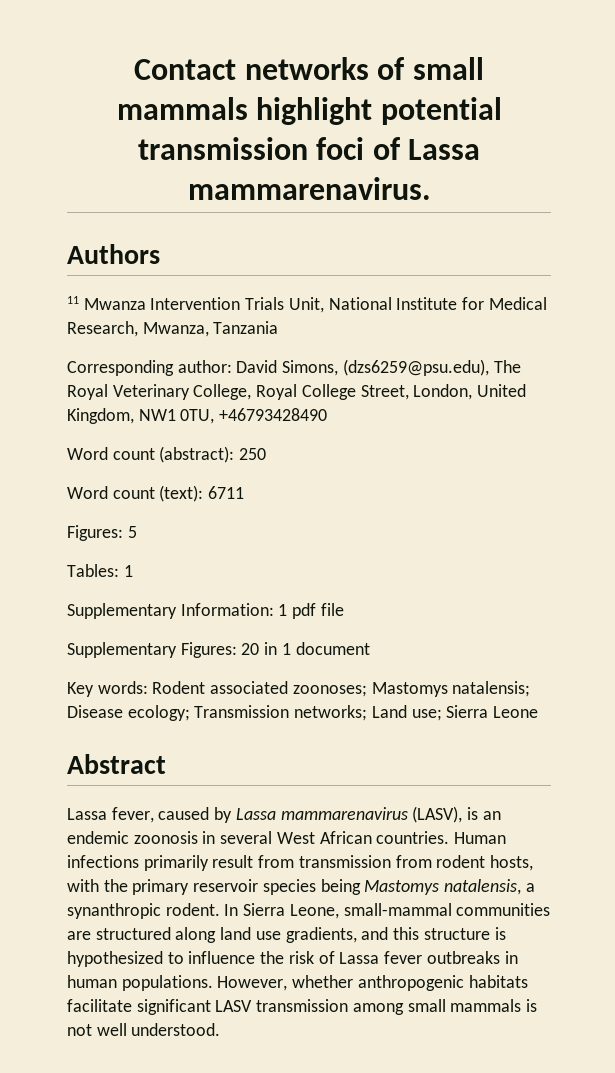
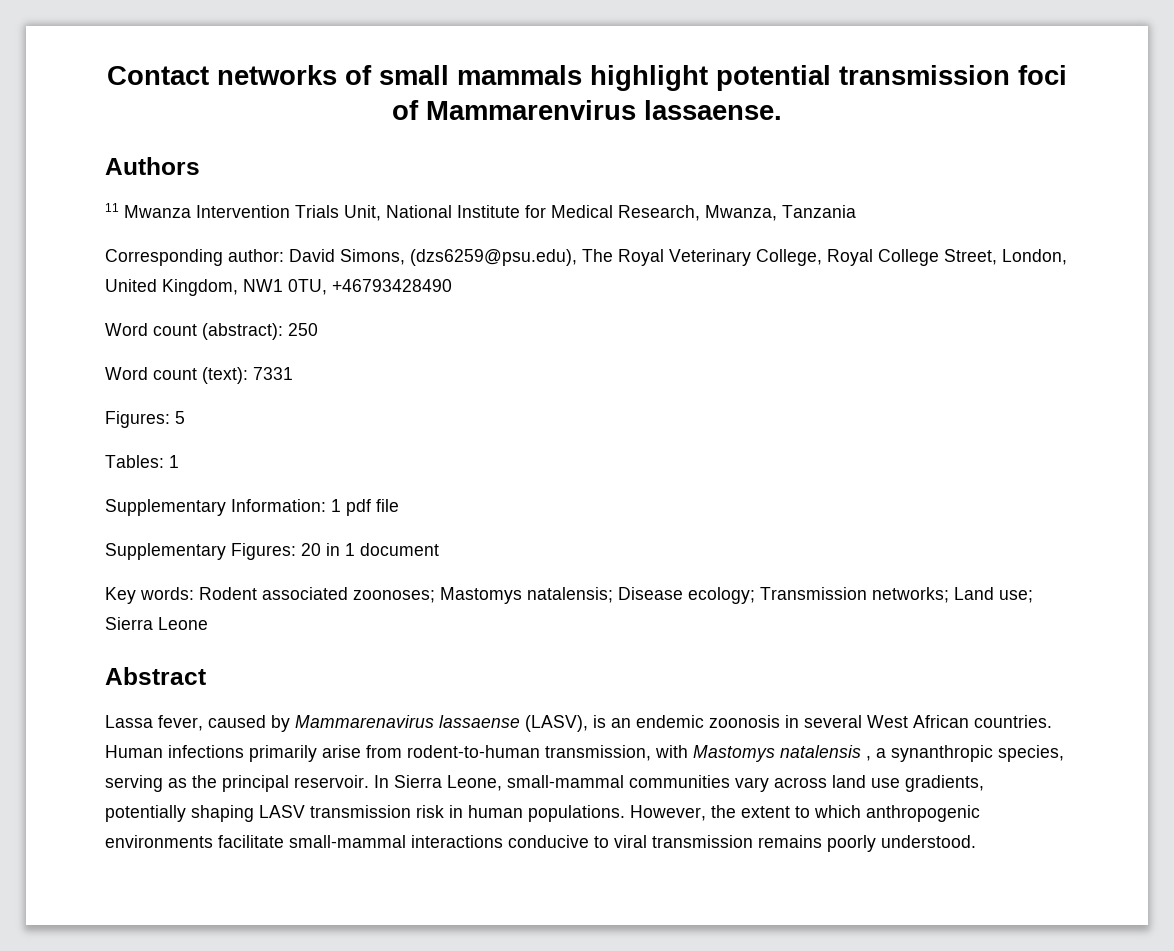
[408,139,481,160] [187,177,431,200] Lassa mammarenavirus. -> [426,100,782,120] Mammarenvirus lassaense.
[208,486,245,499] 6711 -> [253,367,293,380] 7331
[235,807,408,820] Lassa mammarenavirus -> [295,715,520,728] Mammarenavirus lassaense
[212,855,534,871] [67,879,535,895] [67,903,220,919] result from transmission from rodent hosts, with the primary reservoir species being Mastomys natalensis, a synanthropic rodent. -> [322,745,1064,762] [105,775,369,792] arise from rodent-to-human transmission, with Mastomys natalensis , a synanthropic species, serving as the principal reservoir.
[67,927,506,943] [67,951,518,967] [67,975,528,991] [67,999,538,1015] [67,1023,127,1036] are structured along land use gradients, and this structure is hypothesized to influence the risk of Lassa fever outbreaks in human populations. However, whether anthropogenic habitats facilitate significant LASV transmission among small mammals is not well -> [735,775,984,792] [105,805,980,822] [105,835,876,852] vary across land use gradients, potentially shaping LASV transmission risk in human populations. However, the extent to which anthropogenic environments facilitate small-mammal interactions conducive to viral transmission remains poorly

